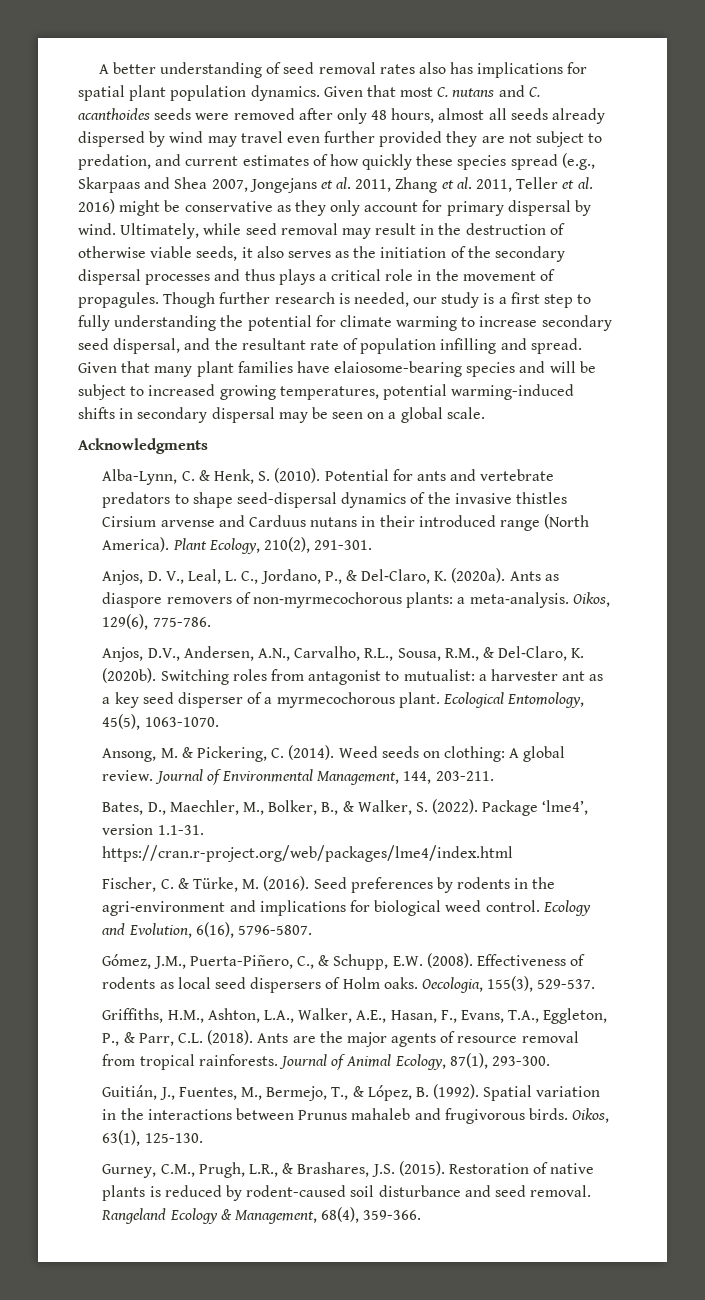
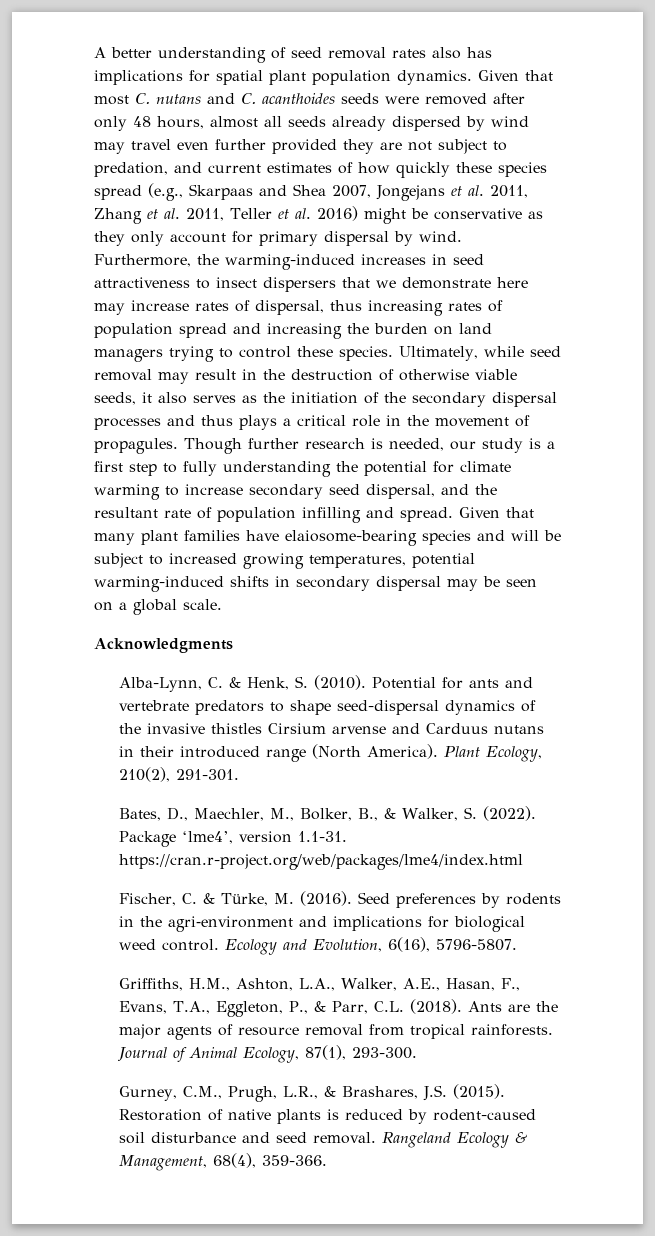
(116, 229) none -> [94,254,484,270] [94,277,528,292] [94,300,503,316] [94,323,492,339] [94,346,393,362] Furthermore, the warming-induced increases in seed attractiveness to insect dispersers that we demonstrate here may increase rates of dispersal, thus increasing rates of population spread and increasing the burden on land managers trying to control these species.
[102,568,559,585] [102,592,610,608] [102,614,211,630] [102,646,585,662] [102,668,604,685] [102,692,585,708] [102,714,219,730] [102,745,566,762] [102,769,494,785] // Anjos, D. V., Leal, L. C., Jordano, P., & Del‐Claro, K. (2020a). Ants as diaspore removers of non‐myrmecochorous plants: a meta‐analysis. Oikos, 129(6), 775-786. // Anjos, D.V., Andersen, A.N., Carvalho, R.L., Sousa, R.M., & Del‐Claro, K. (2020b). Switching roles from antagonist to mutualist: a harvester ant as a key seed disperser of a myrmecochorous plant. Ecological Entomology, 45(5), 1063-1070. // Ansong, M. & Pickering, C. (2014). Weed seeds on clothing: A global review. Journal of Environmental Management, 144, 203-211. -> (239, 775) none
[102,953,586,970] [102,976,596,993] // Gómez, J.M., Puerta-Piñero, C., & Schupp, E.W. (2008). Effectiveness of rodents as local seed dispersers of Holm oaks. Oecologia, 155(3), 529-537. -> (517, 945) none
[102,1084,601,1101] [102,1108,610,1124] [102,1130,203,1146] // Guitián, J., Fuentes, M., Bermejo, T., & López, B. (1992). Spatial variation in the interactions between Prunus mahaleb and frugivorous birds. Oikos, 63(1), 125-130. -> (417, 1053) none

